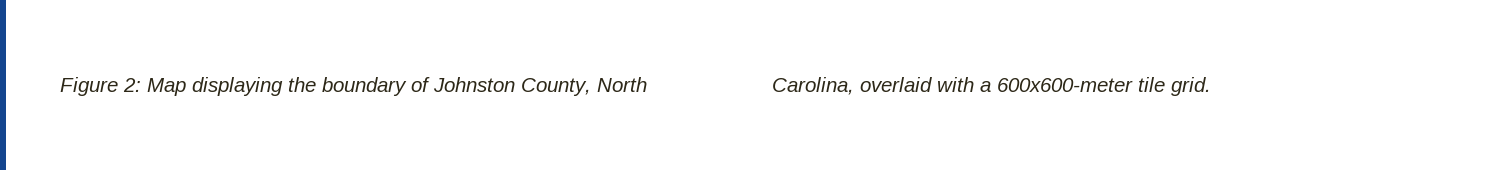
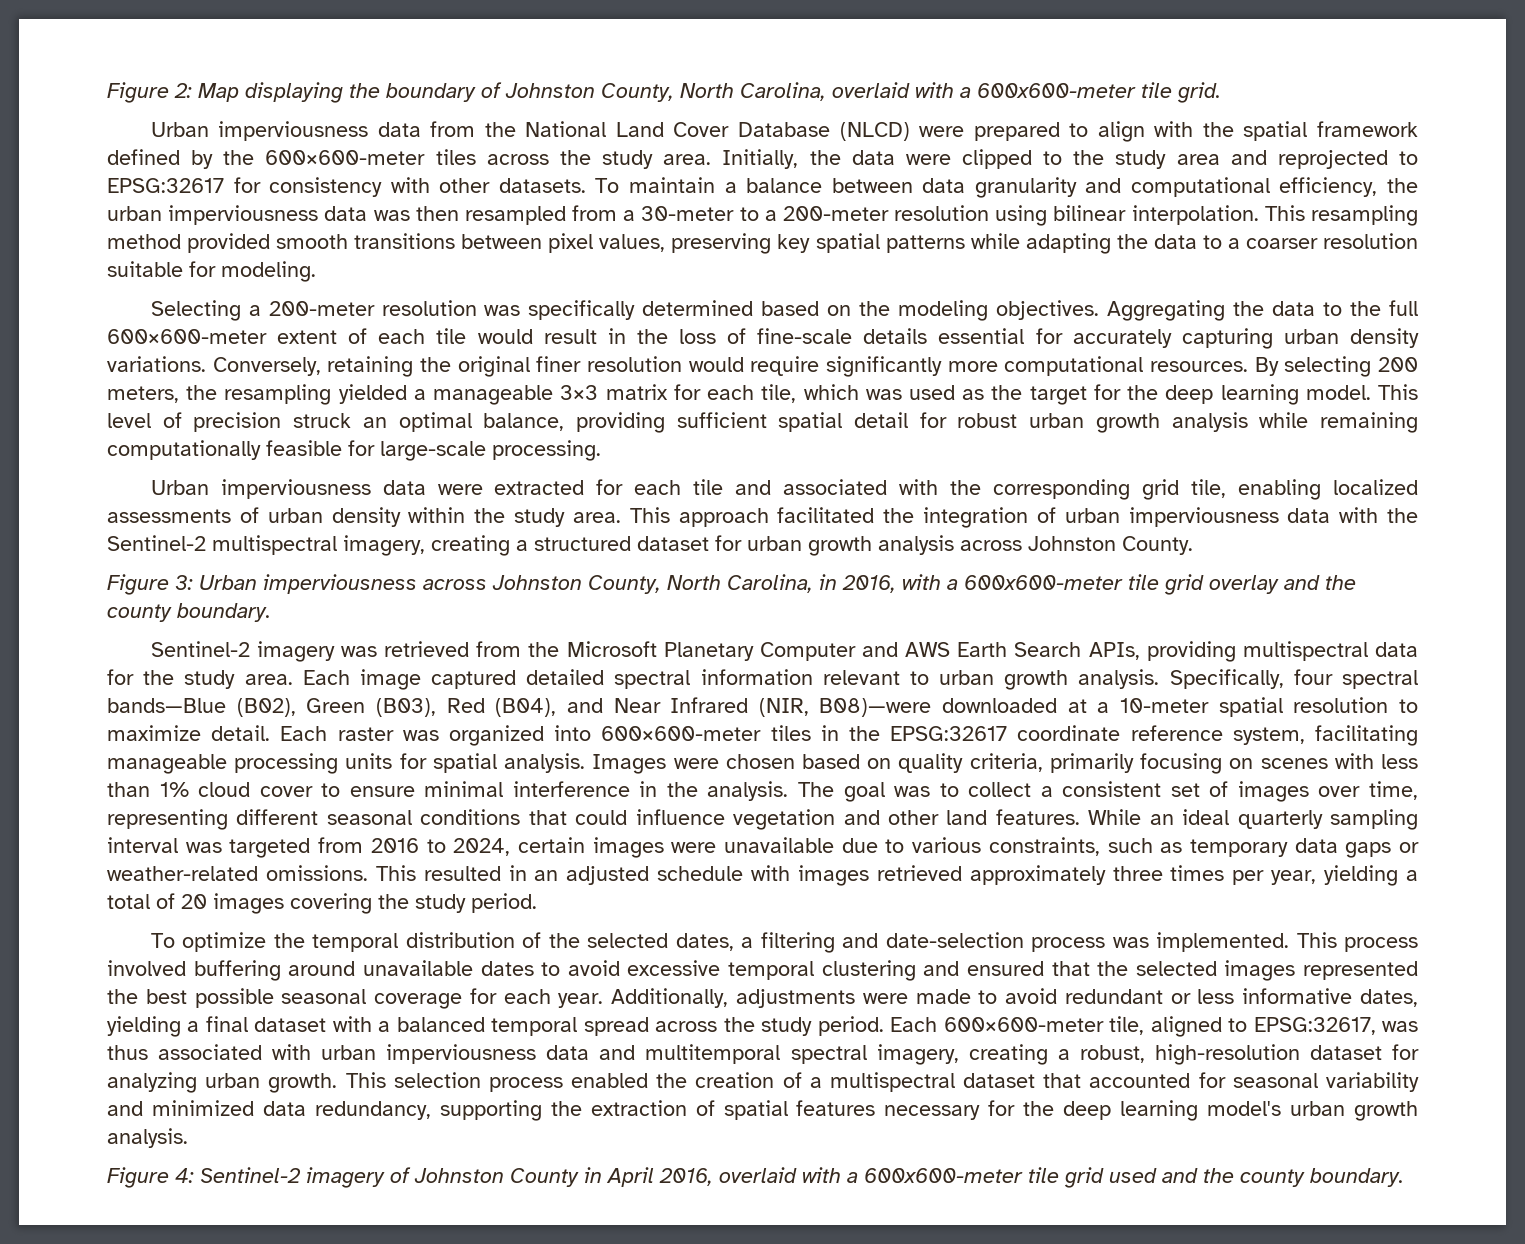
(1211, 86) none -> [150,121,1418,142] [107,149,1418,169] [107,177,1418,198] [107,205,1418,226] [107,233,1419,254] [107,261,316,282] [150,300,1419,321] [107,328,1419,349] [107,356,1419,377] [107,384,1419,405] [107,412,1419,433] [107,440,601,461] [150,479,1418,500] [107,507,1418,528] [107,535,1193,556] [107,574,1356,595] [107,603,271,622] [150,641,1418,662] [107,669,1418,690] [107,697,1419,717] [107,725,1419,746] [107,753,1418,774] [107,781,1418,802] [107,809,1418,830] [107,837,1420,858] [107,865,1419,886] [107,893,537,914] [150,932,1419,953] [107,960,1418,981] [107,988,1419,1009] [107,1016,1418,1037] [107,1044,1419,1065] [107,1072,1419,1093] [107,1100,1419,1121] [107,1128,188,1148] [107,1167,1404,1188] // Urban imperviousness data from the National Land Cover Database (NLCD) were prepared to align with the spatial framework defined by the 600×600-meter tiles across the study area. Initially, the data were clipped to the study area and reprojected to EPSG:32617 for consistency with other datasets. To maintain a balance between data granularity and computational efficiency, the urban imperviousness data was then resampled from a 30-meter to a 200-meter resolution using bilinear interpolation. This resampling method provided smooth transitions between pixel values, preserving key spatial patterns while adapting the data to a coarser resolution suitable for modeling. // Selecting a 200-meter resolution was specifically determined based on the modeling objectives. Aggregating the data to the full 600×600-meter extent of each tile would result in the loss of fine-scale details essential for accurately capturing urban density variations. Conversely, retaining the original finer resolution would require significantly more computational resources. By selecting 200 meters, the resampling yielded a manageable 3×3 matrix for each tile, which was used as the target for the deep learning model. This level of precision struck an optimal balance, providing sufficient spatial detail for robust urban growth analysis while remaining computationally feasible for large-scale processing. // Urban imperviousness data were extracted for each tile and associated with the corresponding grid tile, enabling localized assessments of urban density within the study area. This approach facilitated the integration of urban imperviousness data with the Sentinel-2 multispectral imagery, creating a structured dataset for urban growth analysis across Johnston County. // Figure 3: Urban imperviousness across Johnston County, North Carolina, in 2016, with a 600x600-meter tile grid overlay and the county boundary. // Sentinel-2 imagery was retrieved from the Microsoft Planetary Computer and AWS Earth Search APIs, providing multispectral data for the study area. Each image captured detailed spectral information relevant to urban growth analysis. Specifically, four spectral bands—Blue (B02), Green (B03), Red (B04), and Near Infrared (NIR, B08)—were downloaded at a 10-meter spatial resolution to maximize detail. Each raster was organized into 600×600-meter tiles in the EPSG:32617 coordinate reference system, facilitating manageable processing units for spatial analysis. Images were chosen based on quality criteria, primarily focusing on scenes with less than 1% cloud cover to ensure minimal interference in the analysis. The goal was to collect a consistent set of images over time, representing different seasonal conditions that could influence vegetation and other land features. While an ideal quarterly sampling interval was targeted from 2016 to 2024, certain images were unavailable due to various constraints, such as temporary data gaps or weather-related omissions. This resulted in an adjusted schedule with images retrieved approximately three times per year, yielding a total of 20 images covering the study period. // To optimize the temporal distribution of the selected dates, a filtering and date-selection process was implemented. This process involved buffering around unavailable dates to avoid excessive temporal clustering and ensured that the selected images represented the best possible seasonal coverage for each year. Additionally, adjustments were made to avoid redundant or less informative dates, yielding a final dataset with a balanced temporal spread across the study period. Each 600×600-meter tile, aligned to EPSG:32617, was thus associated with urban imperviousness data and multitemporal spectral imagery, creating a robust, high-resolution dataset for analyzing urban growth. This selection process enabled the creation of a multispectral dataset that accounted for seasonal variability and minimized data redundancy, supporting the extraction of spatial features necessary for the deep learning model's urban growth analysis. // Figure 4: Sentinel-2 imagery of Johnston County in April 2016, overlaid with a 600x600-meter tile grid used and the county boundary.

